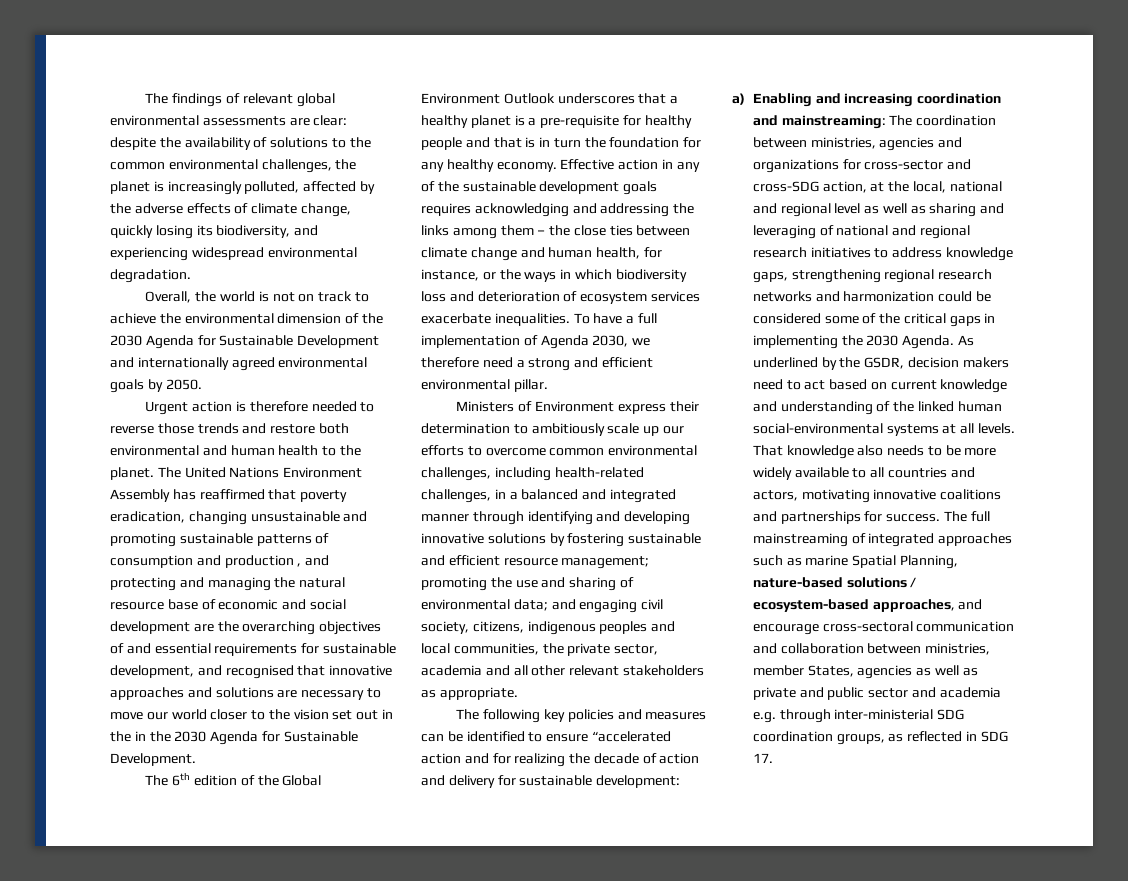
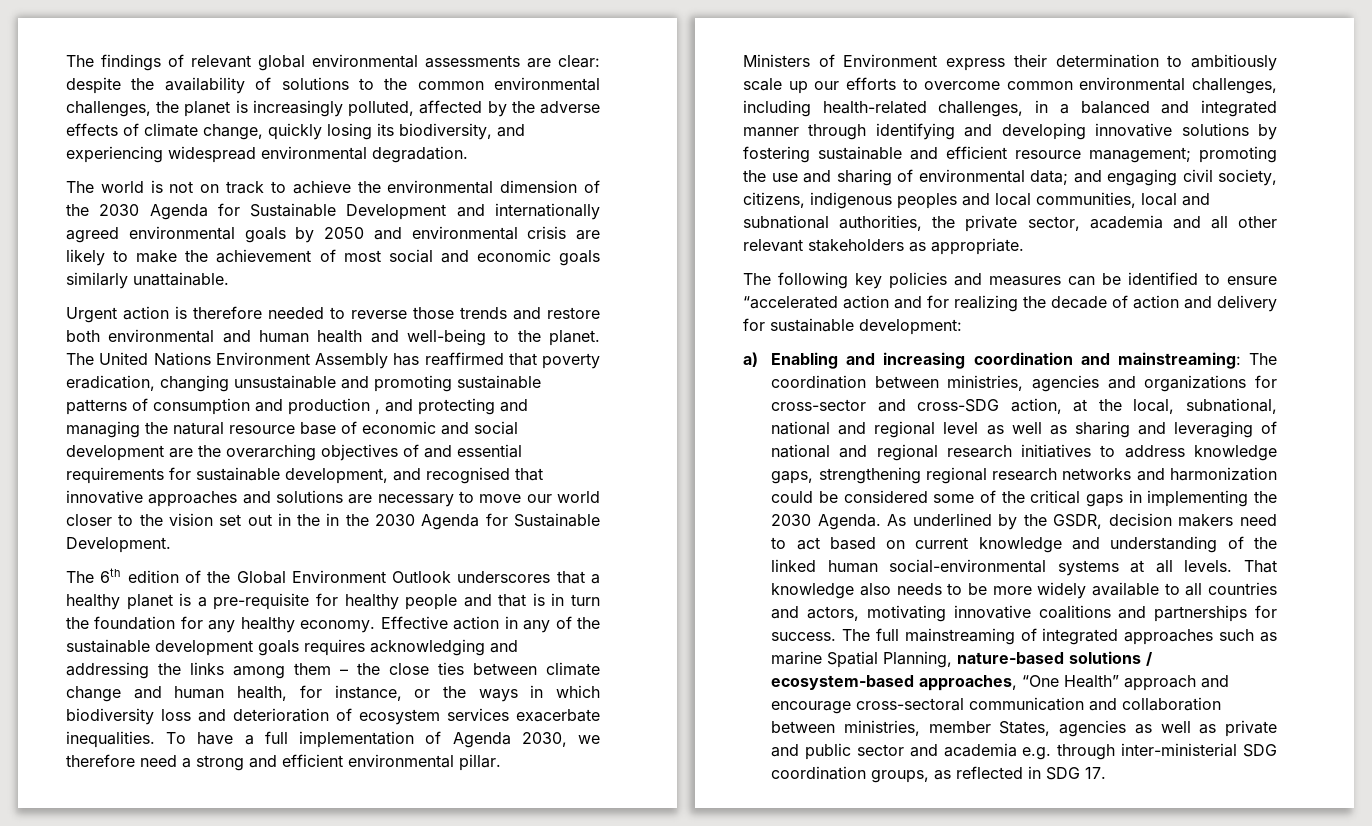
[145,291,217,303] Overall, the -> [66,181,94,193] The
[165,379,202,390] 2050. -> [324,226,600,240] [66,249,601,266] [66,272,229,289] 2050 and environmental crisis are likely to make the achievement of most social and economic goals similarly unattainable.
(319, 450) none -> [370,329,486,346] and well-being
(539, 649) none -> [1141,193,1210,206] [743,215,923,231] local and subnational authorities,
(946, 187) none -> [1186,398,1277,414] subnational,
(955, 605) none -> [1022,675,1197,691] “One Health” approach

